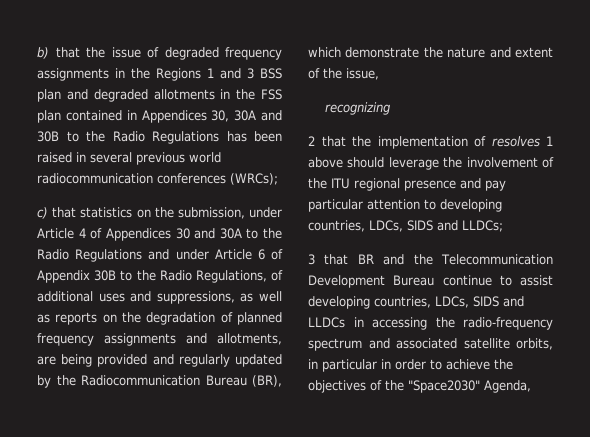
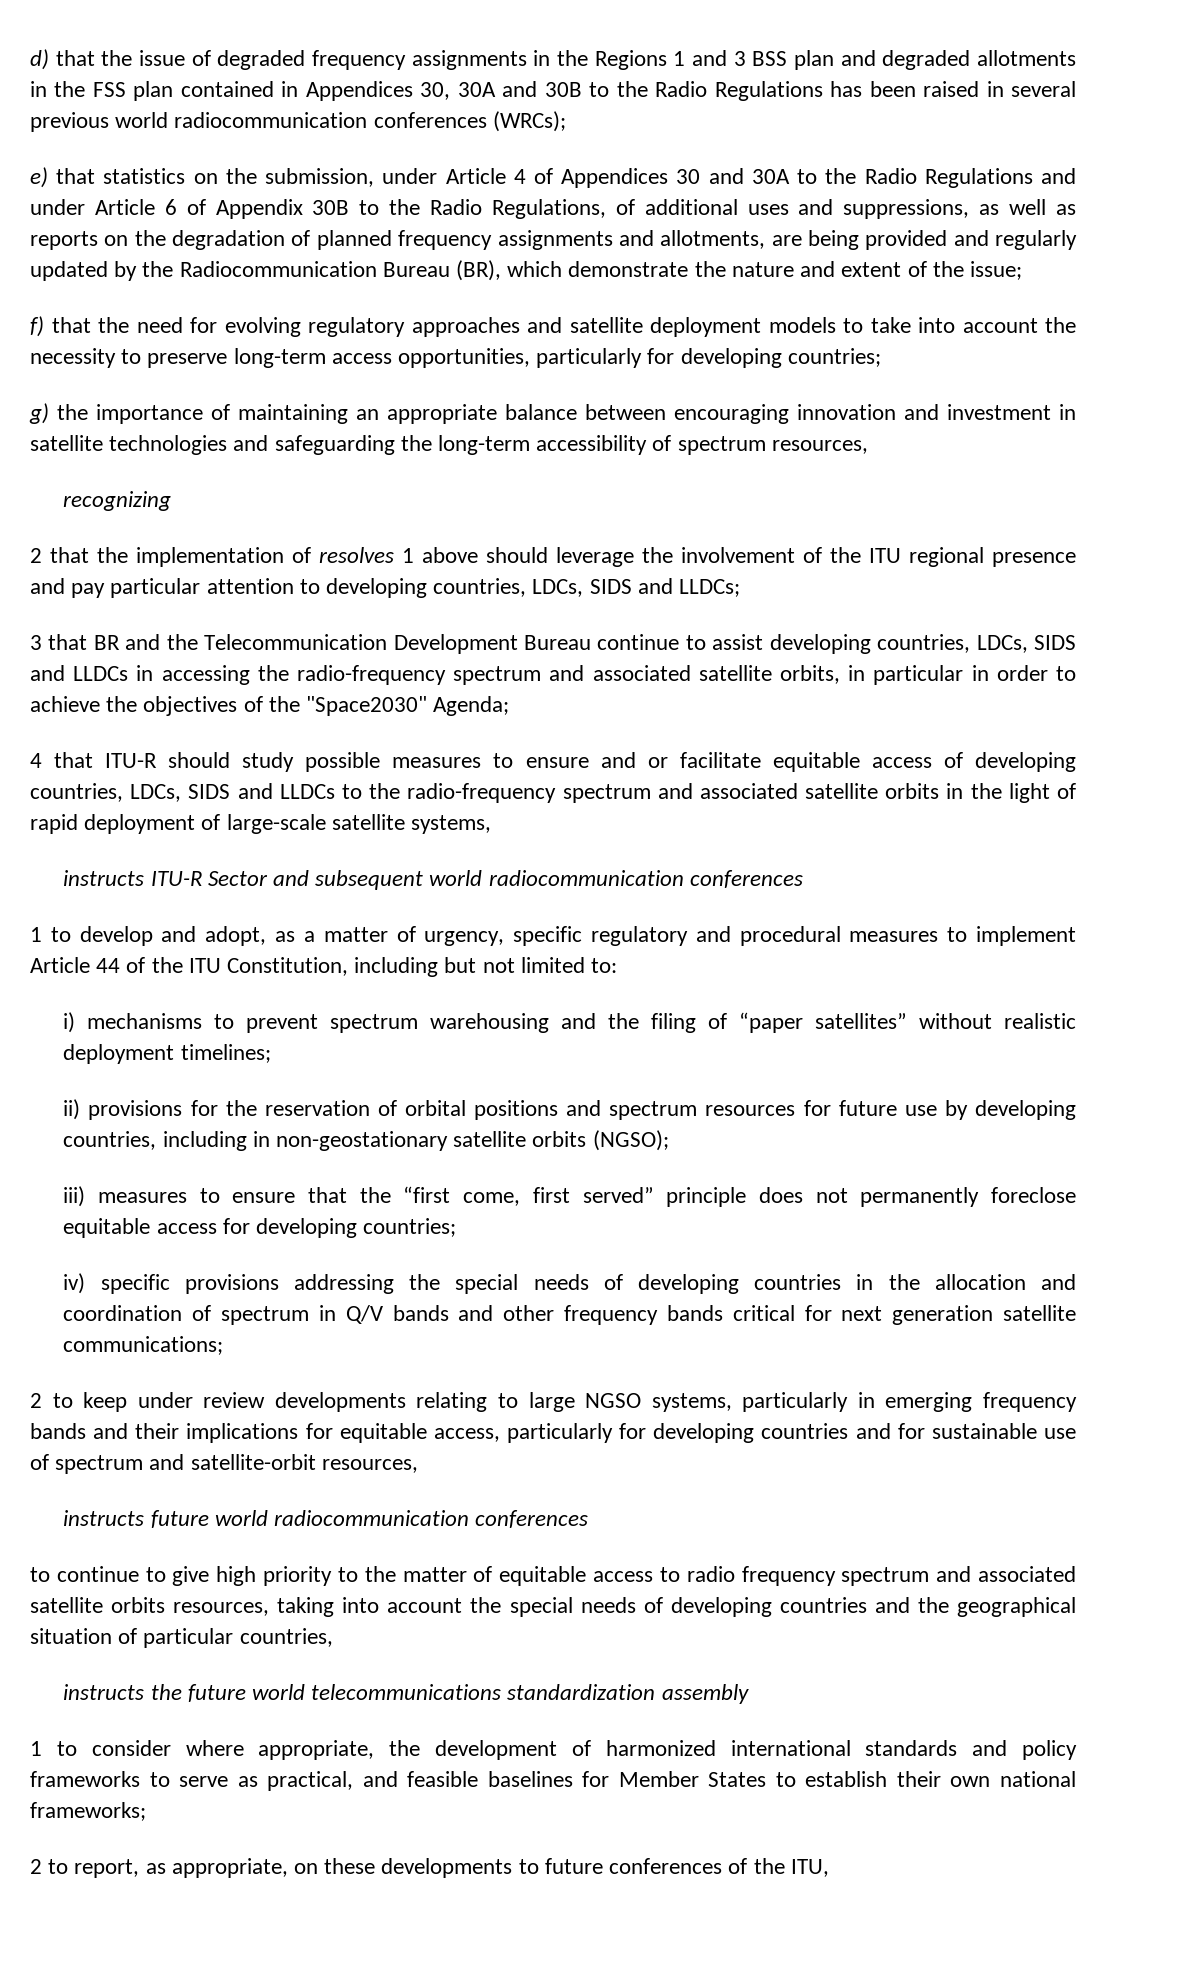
[37,47,49,59] b) -> [30,49,49,70] d)
[37,207,48,219] c) -> [30,167,48,188] e)
[346,68,379,80] issue, -> [969,261,1022,280] [30,316,1076,337] [30,348,881,368] [29,403,1076,424] [30,435,868,455] issue; // f) that the need for evolving regulatory approaches and satellite deployment models to take into account the necessity to preserve long-term access opportunities, particularly for developing countries; // g) the importance of maintaining an appropriate balance between encouraging innovation and investment in satellite technologies and safeguarding the long-term accessibility of spectrum resources,
[484,380,531,393] Agenda, -> [433,696,510,716] [30,752,1076,772] [30,783,1076,803] [30,814,492,834] [63,870,803,890] [30,926,1076,946] [30,957,618,977] [63,1012,1076,1033] [63,1044,271,1064] [63,1099,1076,1120] [63,1130,669,1151] [63,1186,1077,1207] [63,1218,457,1238] [63,1273,1077,1294] [63,1305,1076,1325] [63,1336,224,1355] [30,1392,1077,1412] [30,1423,1076,1443] [30,1454,418,1474] [63,1510,589,1528] [30,1566,1077,1586] [30,1597,1076,1617] [30,1628,333,1648] [63,1684,749,1704] [30,1740,1077,1760] [30,1771,1076,1791] [30,1802,146,1821] [30,1858,829,1878] Agenda; // 4 that ITU-R should study possible measures to ensure and or facilitate equitable access of developing countries, LDCs, SIDS and LLDCs to the radio-frequency spectrum and associated satellite orbits in the light of rapid deployment of large-scale satellite systems, // instructs ITU-R Sector and subsequent world radiocommunication conferences // 1 to develop and adopt, as a matter of urgency, specific regulatory and procedural measures to implement Article 44 of the ITU Constitution, including but not limited to: // i) mechanisms to prevent spectrum warehousing and the filing of “paper satellites” without realistic deployment timelines; // ii) provisions for the reservation of orbital positions and spectrum resources for future use by developing countries, including in non-geostationary satellite orbits (NGSO); // iii) measures to ensure that the “first come, first served” principle does not permanently foreclose equitable access for developing countries; // iv) specific provisions addressing the special needs of developing countries in the allocation and coordination of spectrum in Q/V bands and other frequency bands critical for next generation satellite communications; // 2 to keep under review developments relating to large NGSO systems, particularly in emerging frequency bands and their implications for equitable access, particularly for developing countries and for sustainable use of spectrum and satellite-orbit resources, // instructs future world radiocommunication conferences // to continue to give high priority to the matter of equitable access to radio frequency spectrum and associated satellite orbits resources, taking into account the special needs of developing countries and the geographical situation of particular countries, // instructs the future world telecommunications standardization assembly // 1 to consider where appropriate, the development of harmonized international standards and policy frameworks to serve as practical, and feasible baselines for Member States to establish their own national frameworks; // 2 to report, as appropriate, on these developments to future conferences of the ITU,

